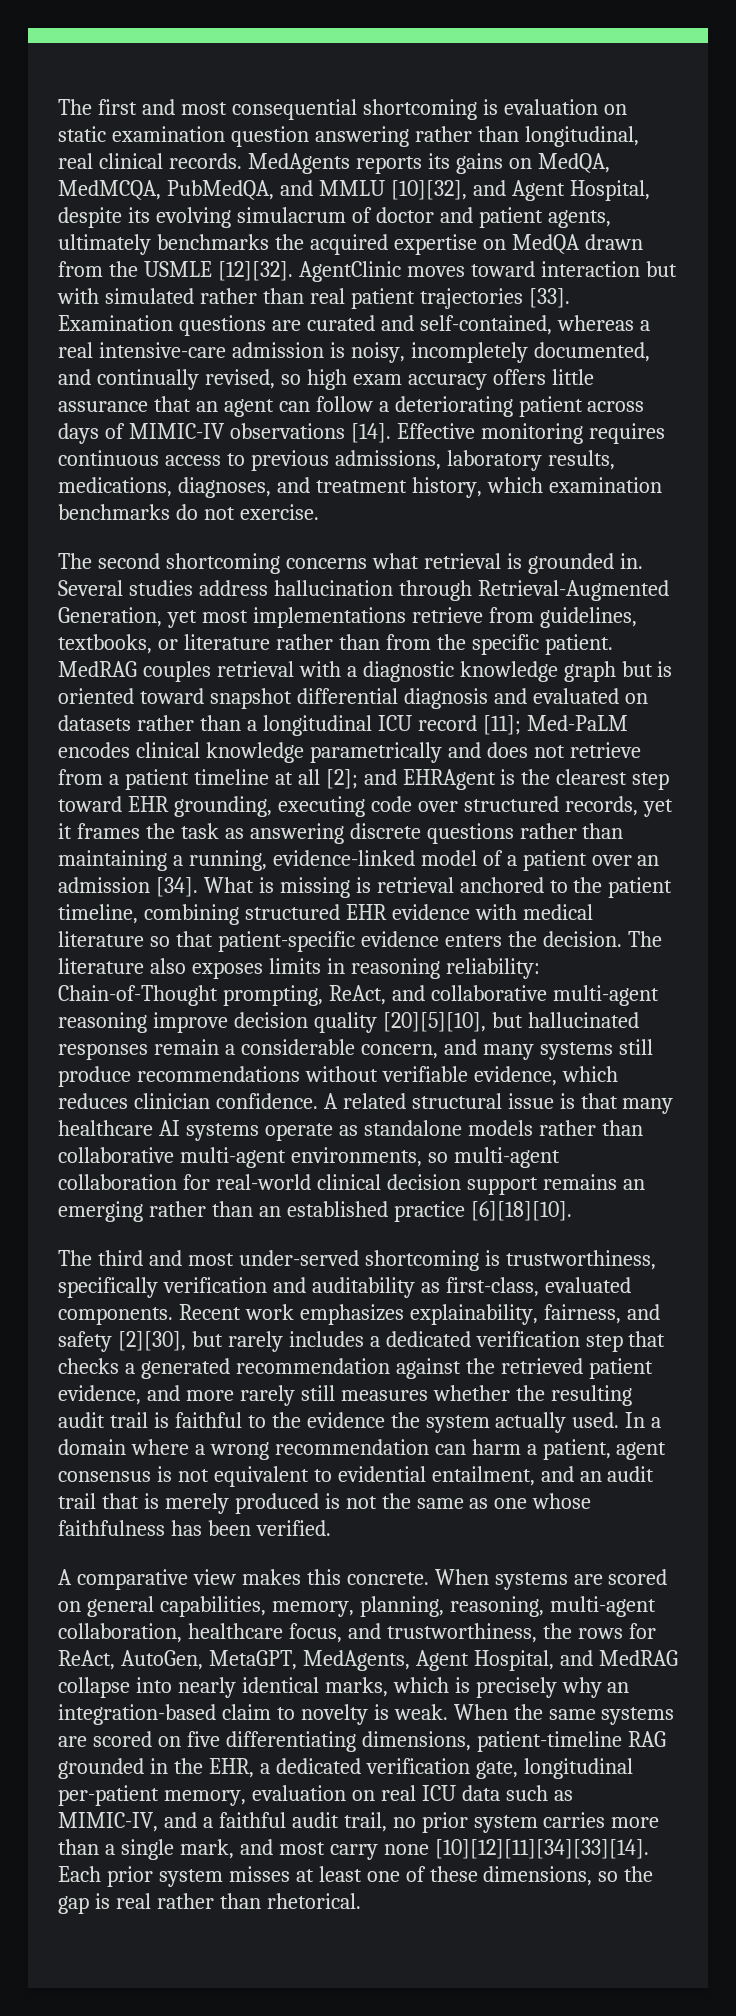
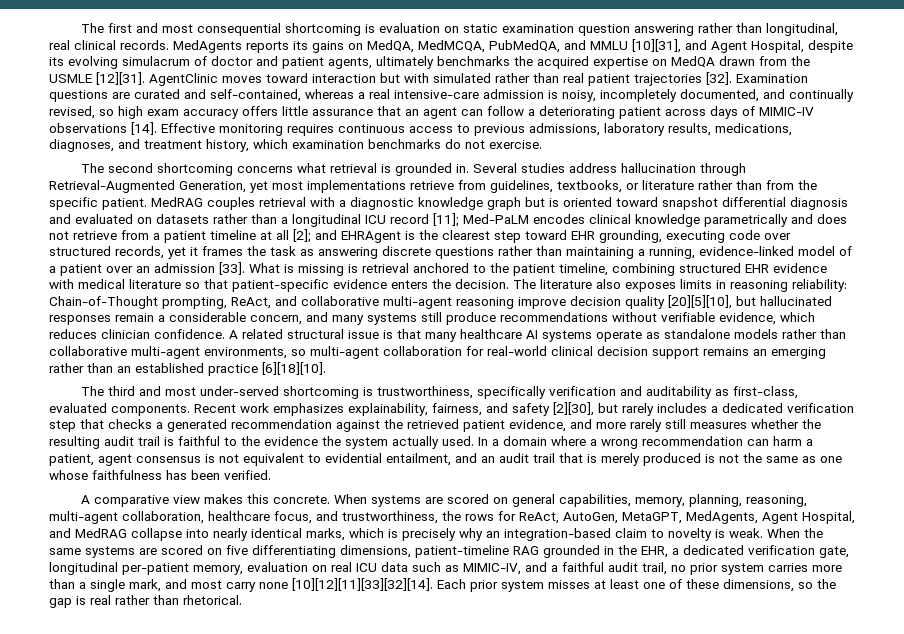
[390,180,467,200] [10][32], -> [632,39,681,53] [10][31],
[217,261,293,281] [12][32]. -> [96,72,145,85] [12][31].
[528,288,570,308] [33]. -> [706,72,732,85] [32].
[155,877,198,897] [34]. -> [219,262,245,275] [33].
[434,1839,649,1859] [10][12][11][34][33][14]. -> [292,578,433,591] [10][12][11][33][32][14].

